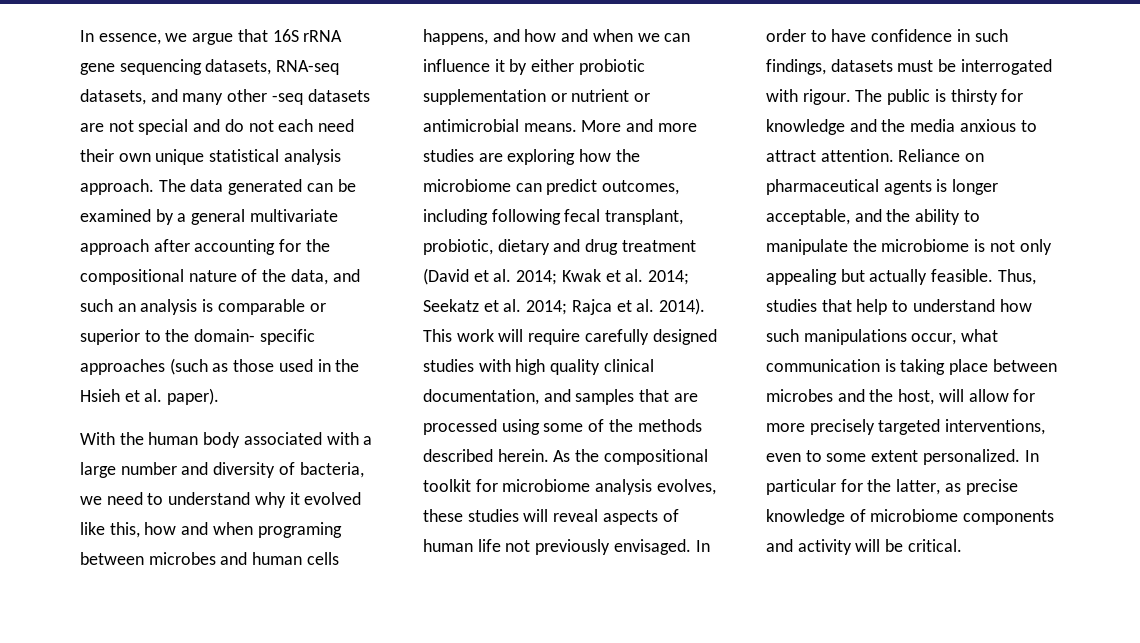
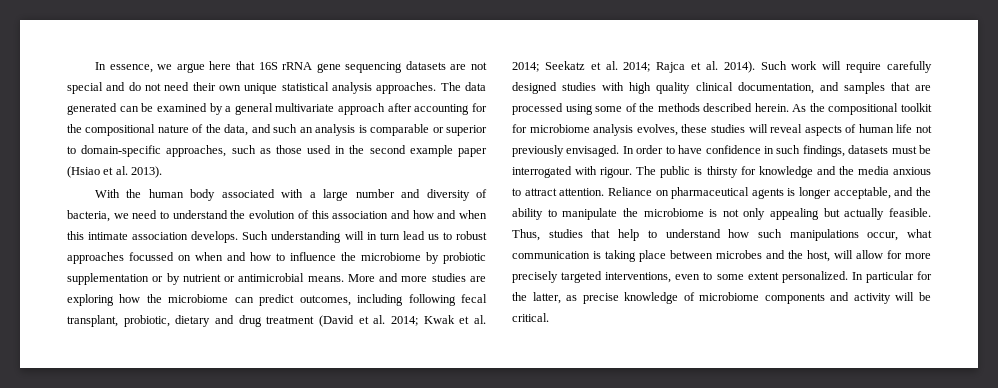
(234, 39) none -> [209,61,232,70] here
[205,59,340,75] [80,89,303,105] datasets, RNA-seq datasets, and many other -seq -> (403, 67) none
[278,119,314,132] each -> (161, 87) none
[80,179,154,195] approach. -> [376,82,437,94] approaches.
[165,329,315,345] [80,358,208,375] the domain- specific approaches (such -> [81,145,256,157] domain-specific approaches, such
[80,388,220,405] Hsieh et al. paper). -> [369,145,488,157] [67,166,163,178] second example paper (Hsiao et al. 2013).
[254,492,362,508] [80,522,342,538] [80,552,339,565] [423,29,691,45] [423,59,575,75] why it evolved like this, how and when programing between microbes and human cells happens, and how and when we can influence it by either -> [230,210,487,219] [67,231,487,243] [67,252,439,264] the evolution of this association and how and when this intimate association develops. Such understanding will in turn lead us to robust approaches focussed on when and how to influence the microbiome by
(567, 97) none -> [166,273,180,285] by
[423,329,452,342] This -> [760,61,787,70] Such

